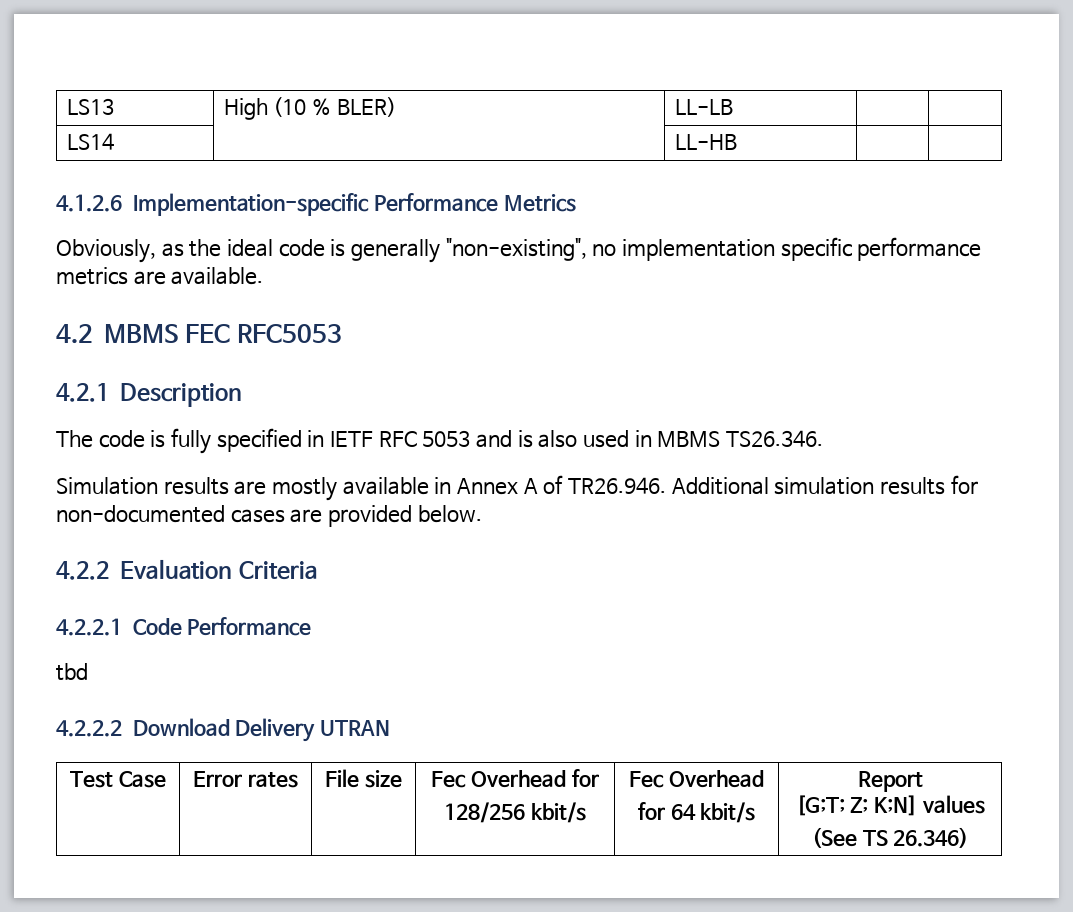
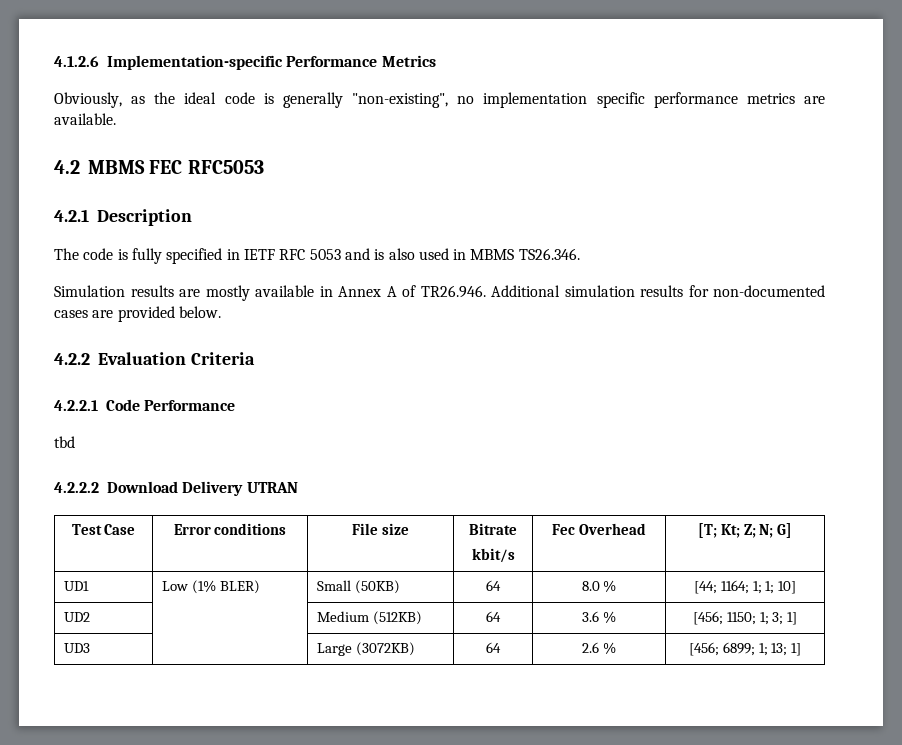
[66,98,114,115] [223,97,396,120] [674,99,733,115] [66,133,114,150] [674,134,737,150] LS13 | High (10 % BLER) | LL-LB | | // LS14 | | LL-HB | | // -> (54, 61) none
[247,772,298,788] rates -> [214,523,287,535] conditions
[431,769,599,788] [444,802,526,823] Fec Overhead for // 128/256 -> [469,523,517,535] Bitrate //
[637,802,756,823] [857,771,923,792] [795,795,985,816] [811,827,969,848] // for 64 kbit/s | Report // [G;T; Z; K;N] values // (See TS 26.346) -> [697,523,793,538] [64,581,90,591] [162,580,260,594] [317,580,401,594] [486,580,501,591] [581,580,617,592] [693,580,797,594] [64,612,91,622] [317,611,423,625] [486,611,501,622] [582,611,616,623] [692,611,798,625] [64,643,91,653] [317,642,416,656] [486,642,501,653] [582,642,616,654] [688,642,802,656] | [T; Kt; Z; N; G] // UD1 | Low (1% BLER) | Small (50KB) | 64 | 8.0 % | [44; 1164; 1; 1; 10] // UD2 | | Medium (512KB) | 64 | 3.6 % | [456; 1150; 1; 3; 1] // UD3 | | Large (3072KB) | 64 | 2.6 % | [456; 6899; 1; 13; 1]

